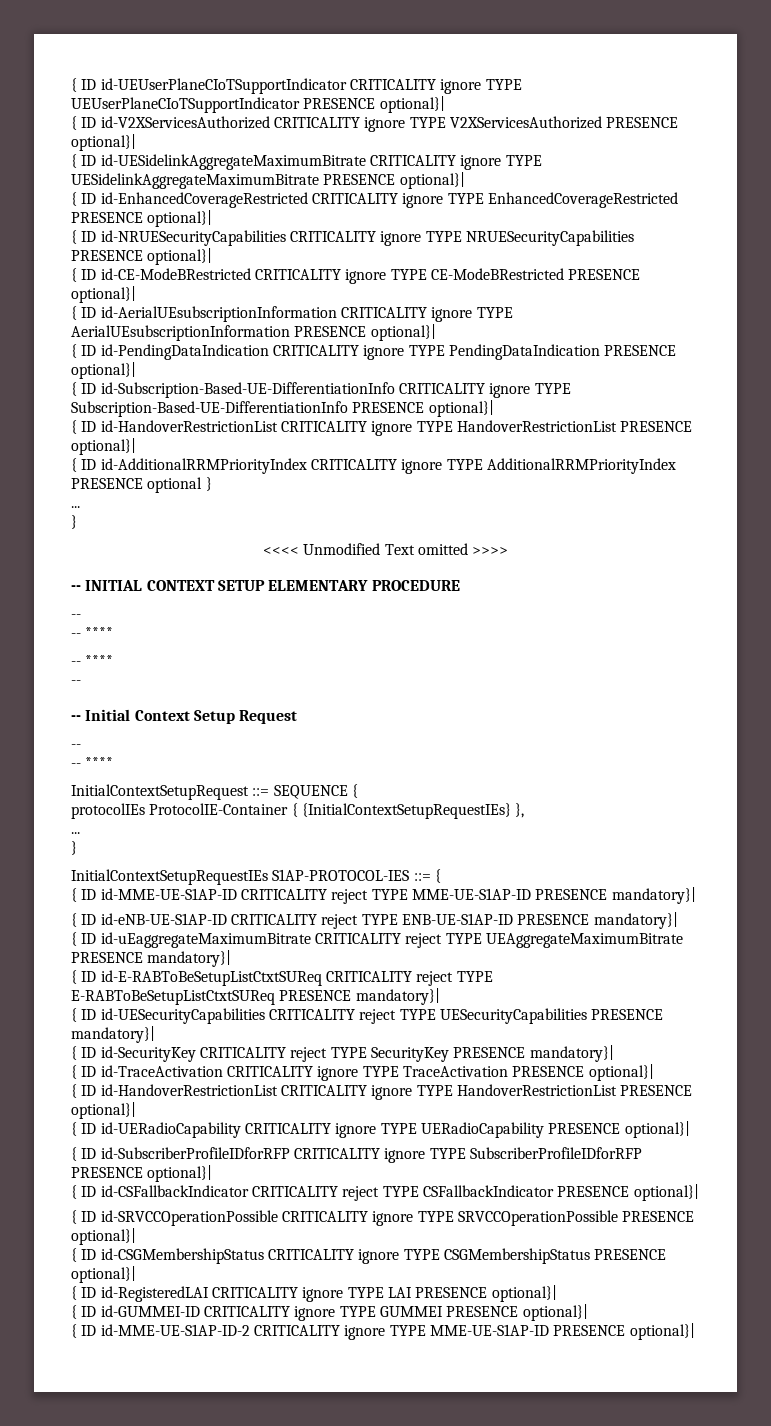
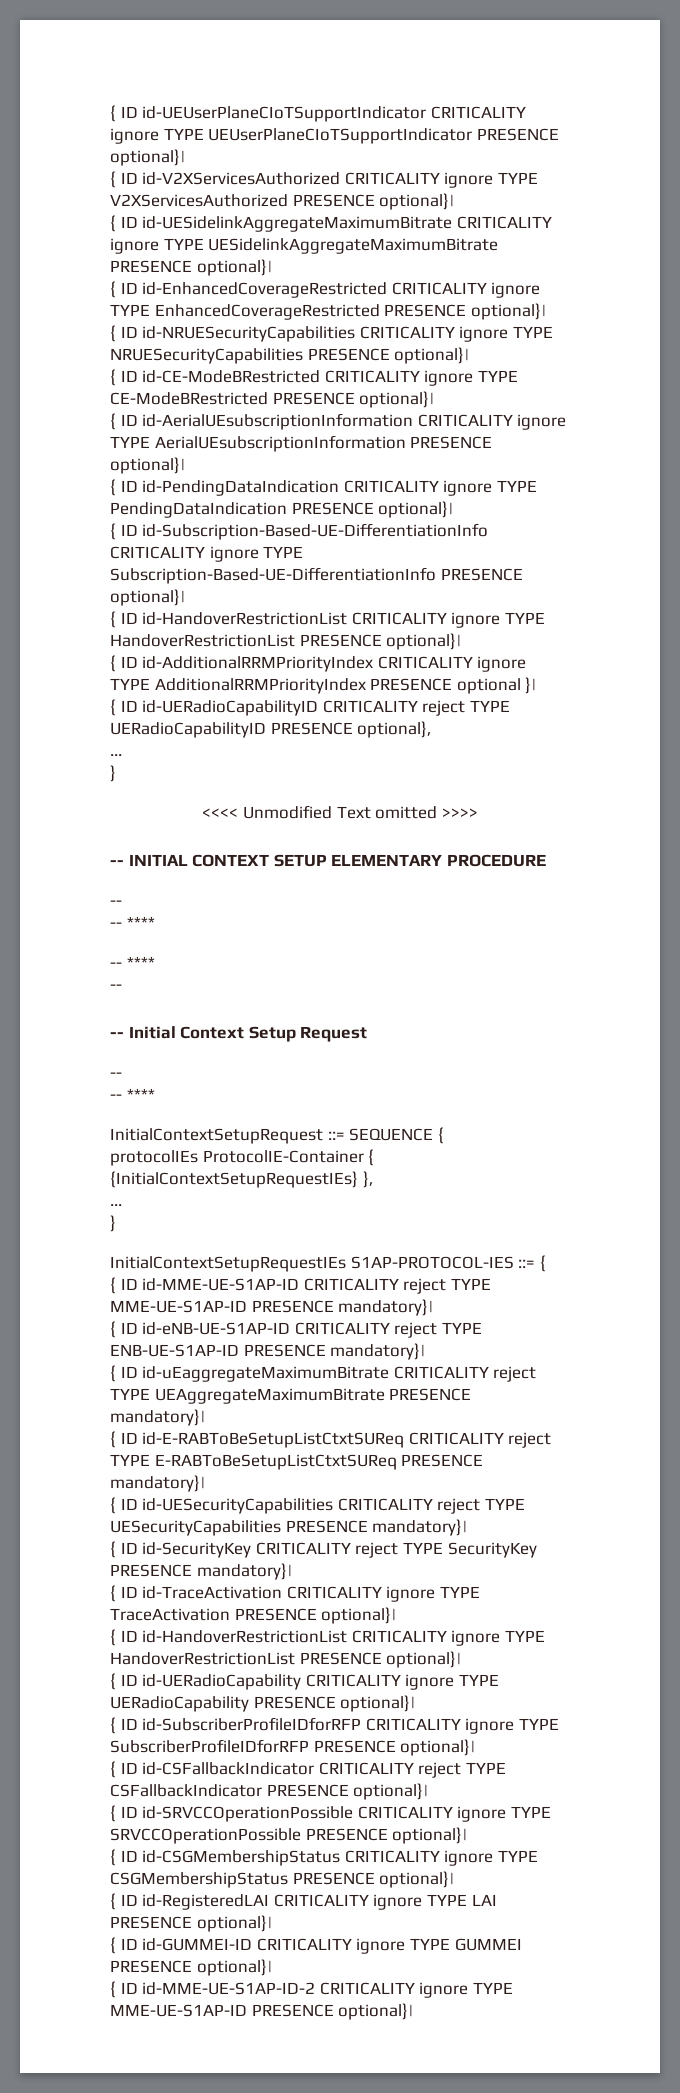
[205,477,212,491] } -> [525,677,538,694] [110,699,510,716] [110,721,432,738] }| // { ID id-UERadioCapabilityID CRITICALITY reject TYPE UERadioCapabilityID PRESENCE optional},

